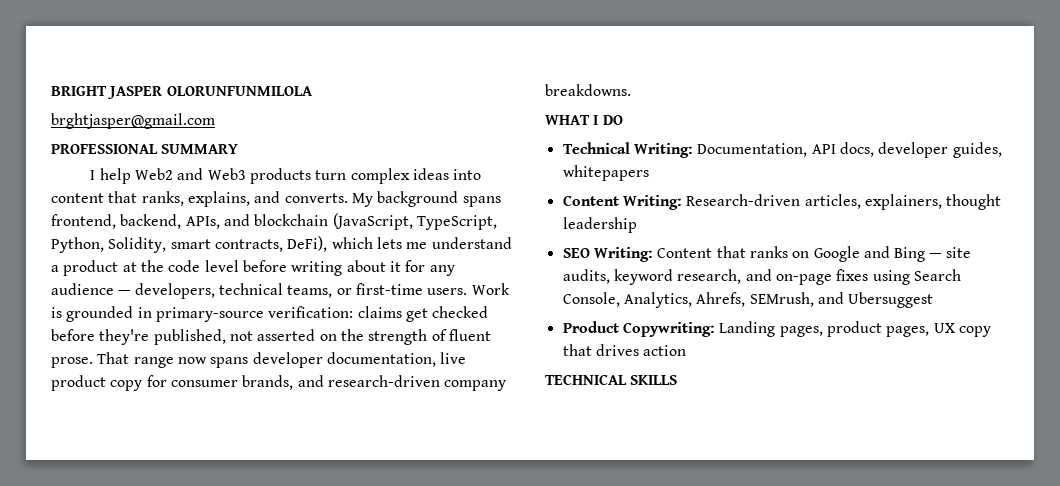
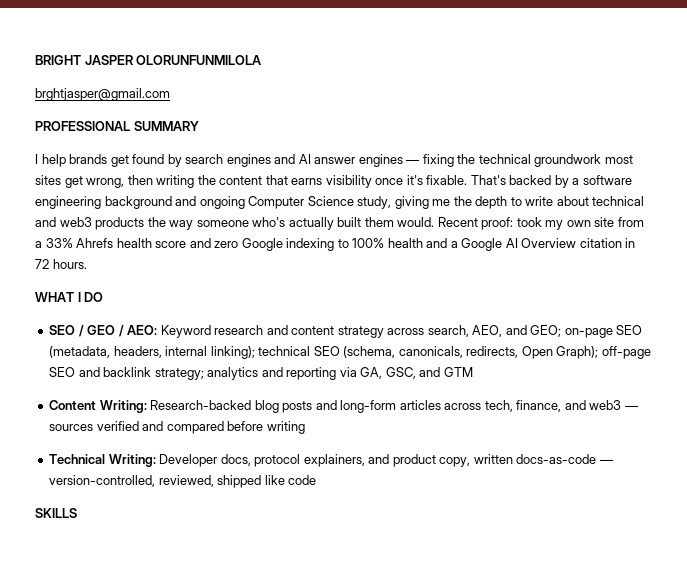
[135,168,482,184] [51,191,501,207] [51,213,497,230] [51,236,512,253] [51,260,455,276] [51,283,510,299] [51,306,489,322] [51,329,491,345] [51,352,467,368] [51,375,507,391] [545,84,631,96] [545,115,623,125] [562,142,1002,158] [562,165,649,181] [562,194,1002,210] [562,217,637,233] [562,246,971,262] [562,269,961,285] [562,292,934,308] [562,321,991,337] [562,344,687,356] [545,374,627,385] Web2 and Web3 products turn complex ideas into content that ranks, explains, and converts. My background spans frontend, backend, APIs, and blockchain (JavaScript, TypeScript, Python, Solidity, smart contracts, DeFi), which lets me understand a product at the code level before writing about it for any audience — developers, technical teams, or first-time users. Work is grounded in primary-source verification: claims get checked before they're published, not asserted on the strength of fluent prose. That range now spans developer documentation, live product copy for consumer brands, and research-driven company breakdowns. // WHAT I DO // Technical Writing: Documentation, API docs, developer guides, whitepapers // Content Writing: Research-driven articles, explainers, thought leadership // SEO Writing: Content that ranks on Google and Bing — site audits, keyword research, and on-page fixes using Search Console, Analytics, Ahrefs, SEMrush, and Ubersuggest // Product Copywriting: Landing pages, product pages, UX copy that drives action // TECHNICAL -> [69,154,633,167] [35,175,632,188] [35,196,645,209] [35,217,644,230] [35,238,636,251] [35,259,87,269] [35,292,104,302] [49,325,643,338] [49,346,651,359] [49,367,473,380] [49,400,638,413] [49,421,305,434] [49,454,613,467] [49,475,317,488] brands get found by search engines and AI answer engines — fixing the technical groundwork most sites get wrong, then writing the content that earns visibility once it's fixable. That's backed by a software engineering background and ongoing Computer Science study, giving me the depth to write about technical and web3 products the way someone who's actually built them would. Recent proof: took my own site from a 33% Ahrefs health score and zero Google indexing to 100% health and a Google AI Overview citation in 72 hours. // WHAT I DO // SEO / GEO / AEO: Keyword research and content strategy across search, AEO, and GEO; on-page SEO (metadata, headers, internal linking); technical SEO (schema, canonicals, redirects, Open Graph); off-page SEO and backlink strategy; analytics and reporting via GA, GSC, and GTM // Content Writing: Research-backed blog posts and long-form articles across tech, finance, and web3 — sources verified and compared before writing // Technical Writing: Developer docs, protocol explainers, and product copy, written docs-as-code — version-controlled, reviewed, shipped like code //

